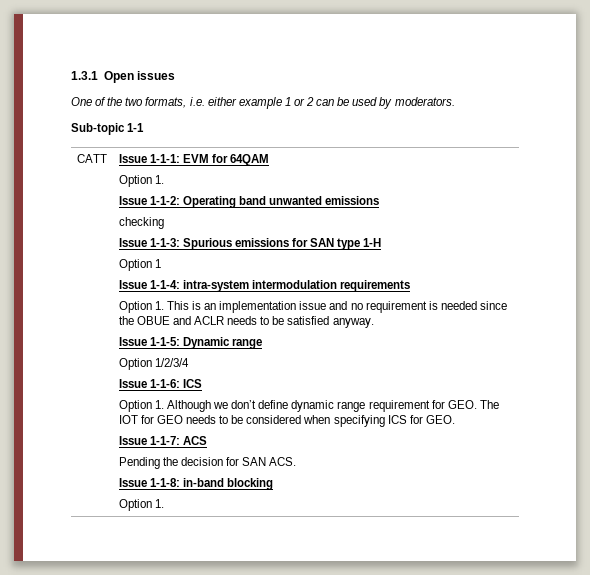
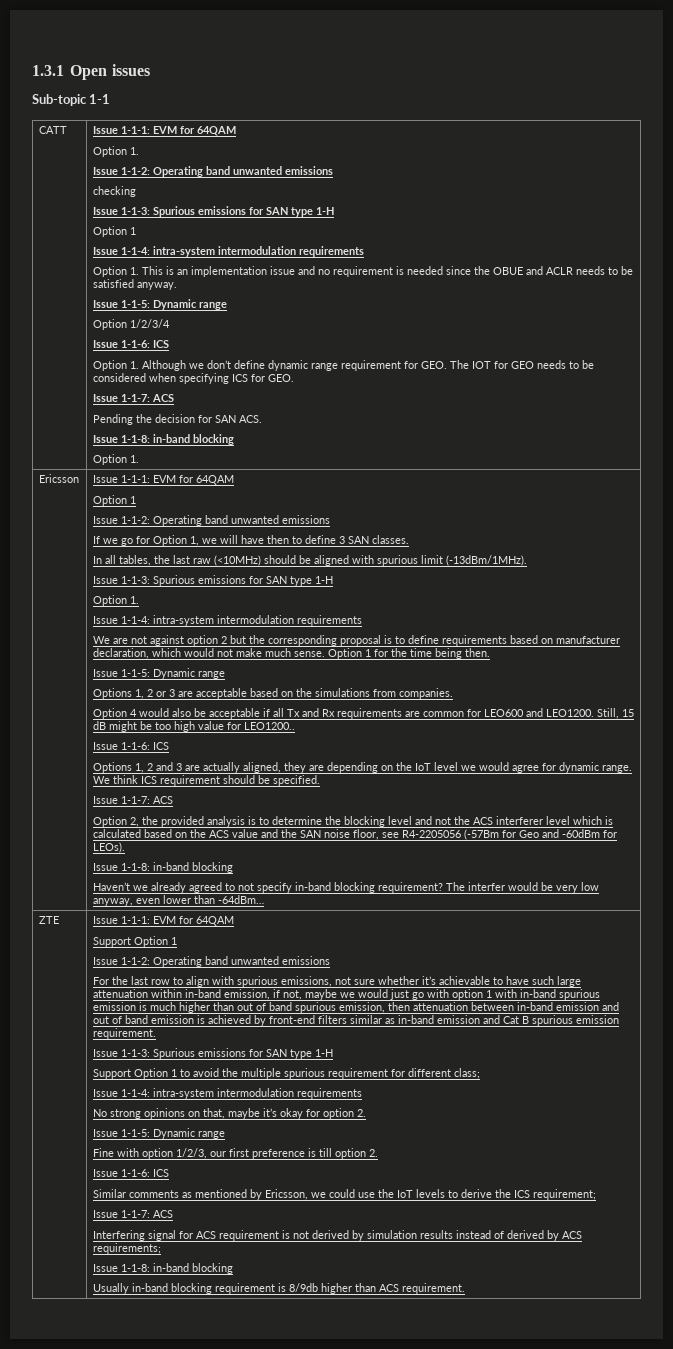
[71,97,455,109] // One of the two formats, i.e. either example 1 or 2 can be used by moderators. -> (150, 70) none
(164, 503) none -> [38,474,79,483] [92,475,234,485] [92,495,136,506] [92,515,330,526] [92,535,409,546] [92,555,527,566] [92,575,333,586] [92,595,139,606] [92,615,362,626] [92,635,620,646] [92,648,490,659] [92,668,225,679] [92,688,453,699] [92,708,634,719] [92,721,295,732] [92,742,169,750] [92,762,632,773] [92,775,320,786] [92,796,173,804] [92,816,613,827] [92,829,617,840] [92,842,125,853] [92,862,233,873] [92,882,599,893] [92,895,264,906] [38,916,59,924] [92,916,234,926] [92,936,177,947] [92,956,330,967] [92,976,581,987] [92,989,600,1000] [92,1002,619,1013] [92,1015,619,1026] [92,1028,156,1039] [92,1048,333,1059] [92,1068,480,1079] [92,1088,362,1099] [92,1108,366,1119] [92,1128,225,1139] [92,1148,378,1159] [92,1169,169,1177] [92,1189,596,1200] [92,1210,173,1218] [92,1230,582,1241] [92,1243,161,1254] [92,1263,233,1274] [92,1283,465,1294] // Ericsson | Issue 1-1-1: EVM for 64QAM // Option 1 // Issue 1-1-2: Operating band unwanted emissions // If we go for Option 1, we will have then to define 3 SAN classes. // In all tables, the last raw (<10MHz) should be aligned with spurious limit (-13dBm/1MHz). // Issue 1-1-3: Spurious emissions for SAN type 1-H // Option 1. // Issue 1-1-4: intra-system intermodulation requirements // We are not against option 2 but the corresponding proposal is to define requirements based on manufacturer declaration, which would not make much sense. Option 1 for the time being then. // Issue 1-1-5: Dynamic range // Options 1, 2 or 3 are acceptable based on the simulations from companies. // Option 4 would also be acceptable if all Tx and Rx requirements are common for LEO600 and LEO1200. Still, 15 dB might be too high value for LEO1200.. // Issue 1-1-6: ICS // Options 1, 2 and 3 are actually aligned, they are depending on the IoT level we would agree for dynamic range. We think ICS requirement should be specified. // Issue 1-1-7: ACS // Option 2, the provided analysis is to determine the blocking level and not the ACS interferer level which is calculated based on the ACS value and the SAN noise floor, see R4-2205056 (-57Bm for Geo and -60dBm for LEOs). // Issue 1-1-8: in-band blocking // Haven’t we already agreed to not specify in-band blocking requirement? The interfer would be very low anyway, even lower than -64dBm… // ZTE | Issue 1-1-1: EVM for 64QAM // Support Option 1 // Issue 1-1-2: Operating band unwanted emissions // For the last row to align with spurious emissions, not sure whether it’s achievable to have such large attenuation within in-band emission, if not, maybe we would just go with option 1 with in-band spurious emission is much higher than out of band spurious emission, then attenuation between in-band emission and out of band emission is achieved by front-end filters similar as in-band emission and Cat B spurious emission requirement. // Issue 1-1-3: Spurious emissions for SAN type 1-H // Support Option 1 to avoid the multiple spurious requirement for different class; // Issue 1-1-4: intra-system intermodulation requirements // No strong opinions on that, maybe it’s okay for option 2. // Issue 1-1-5: Dynamic range // Fine with option 1/2/3, our first preference is till option 2. // Issue 1-1-6: ICS // Similar comments as mentioned by Ericsson, we could use the IoT levels to derive the ICS requirement; // Issue 1-1-7: ACS // Interfering signal for ACS requirement is not derived by simulation results instead of derived by ACS requirements; // Issue 1-1-8: in-band blocking // Usually in-band blocking requirement is 8/9db higher than ACS requirement.

